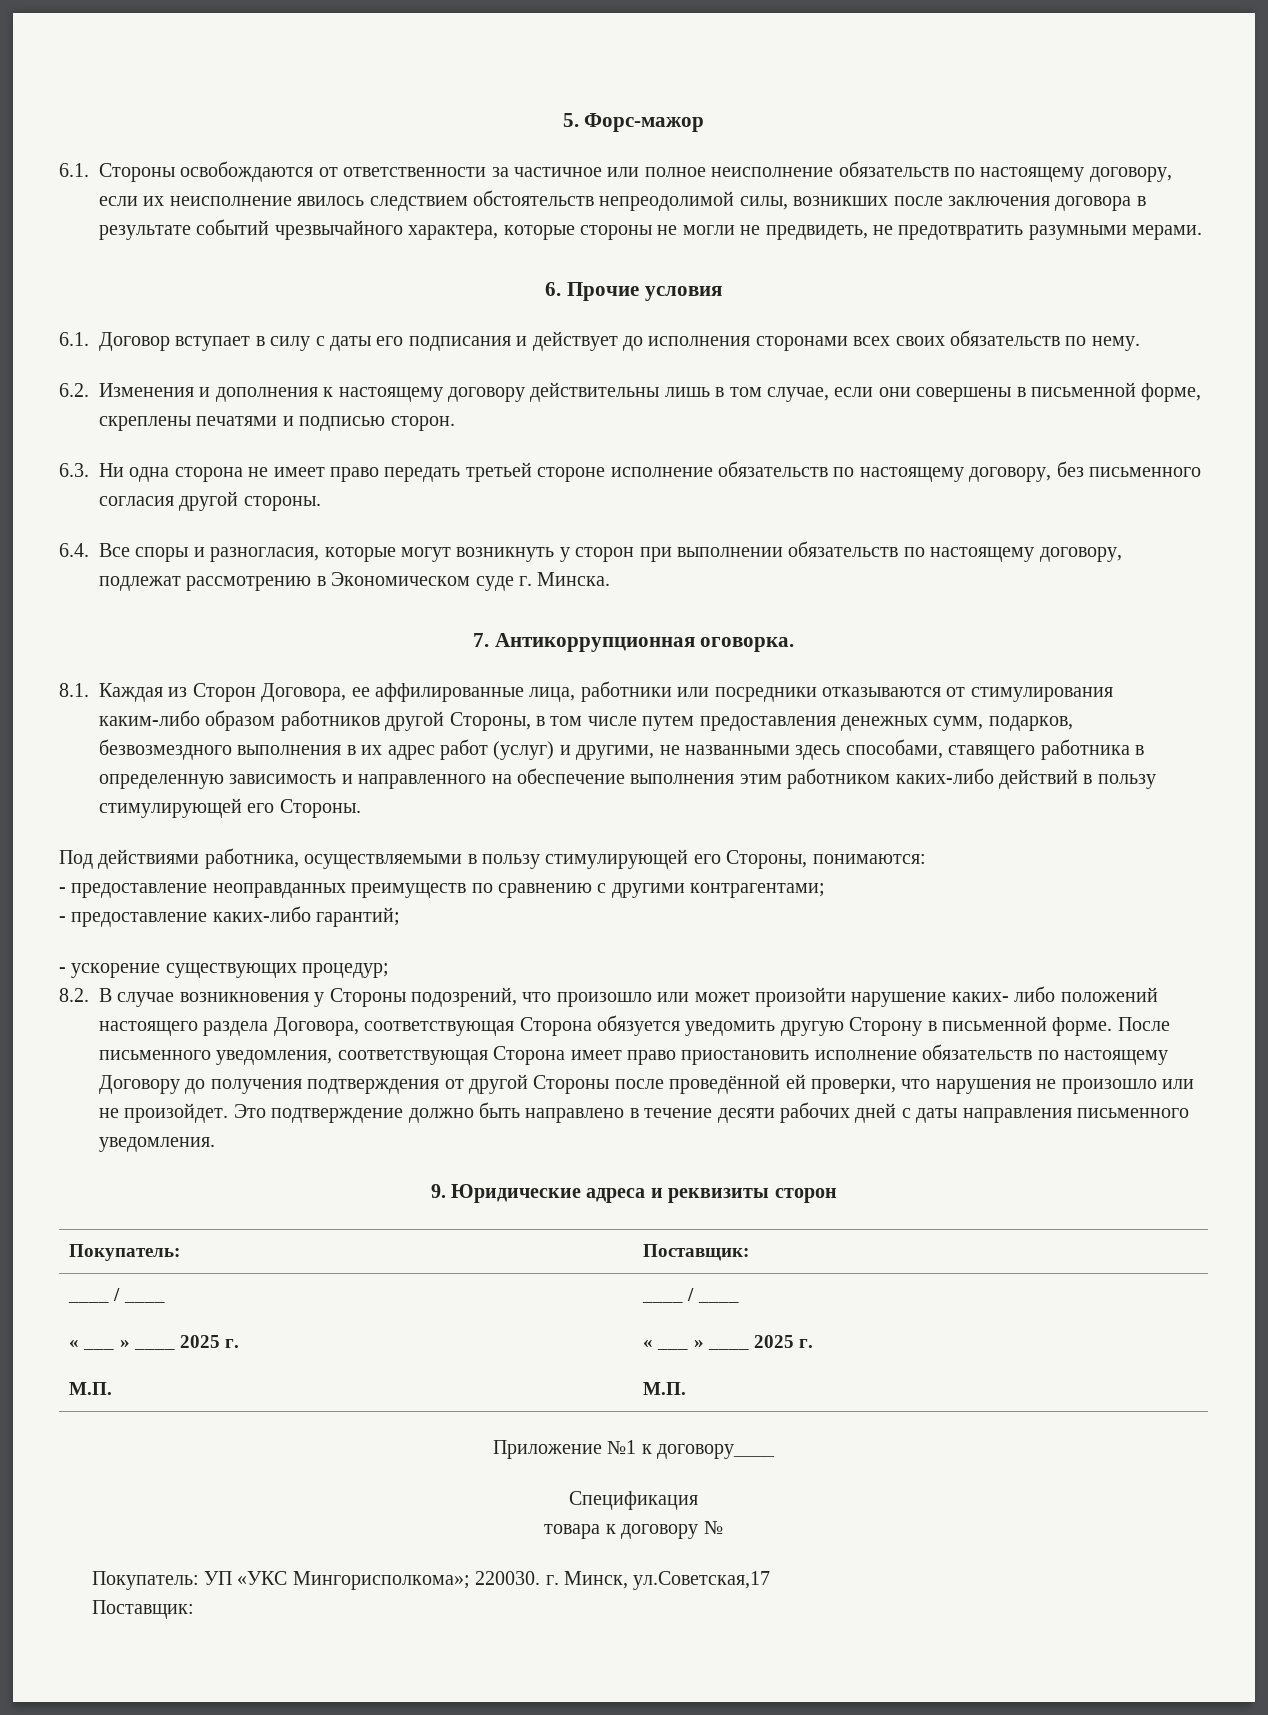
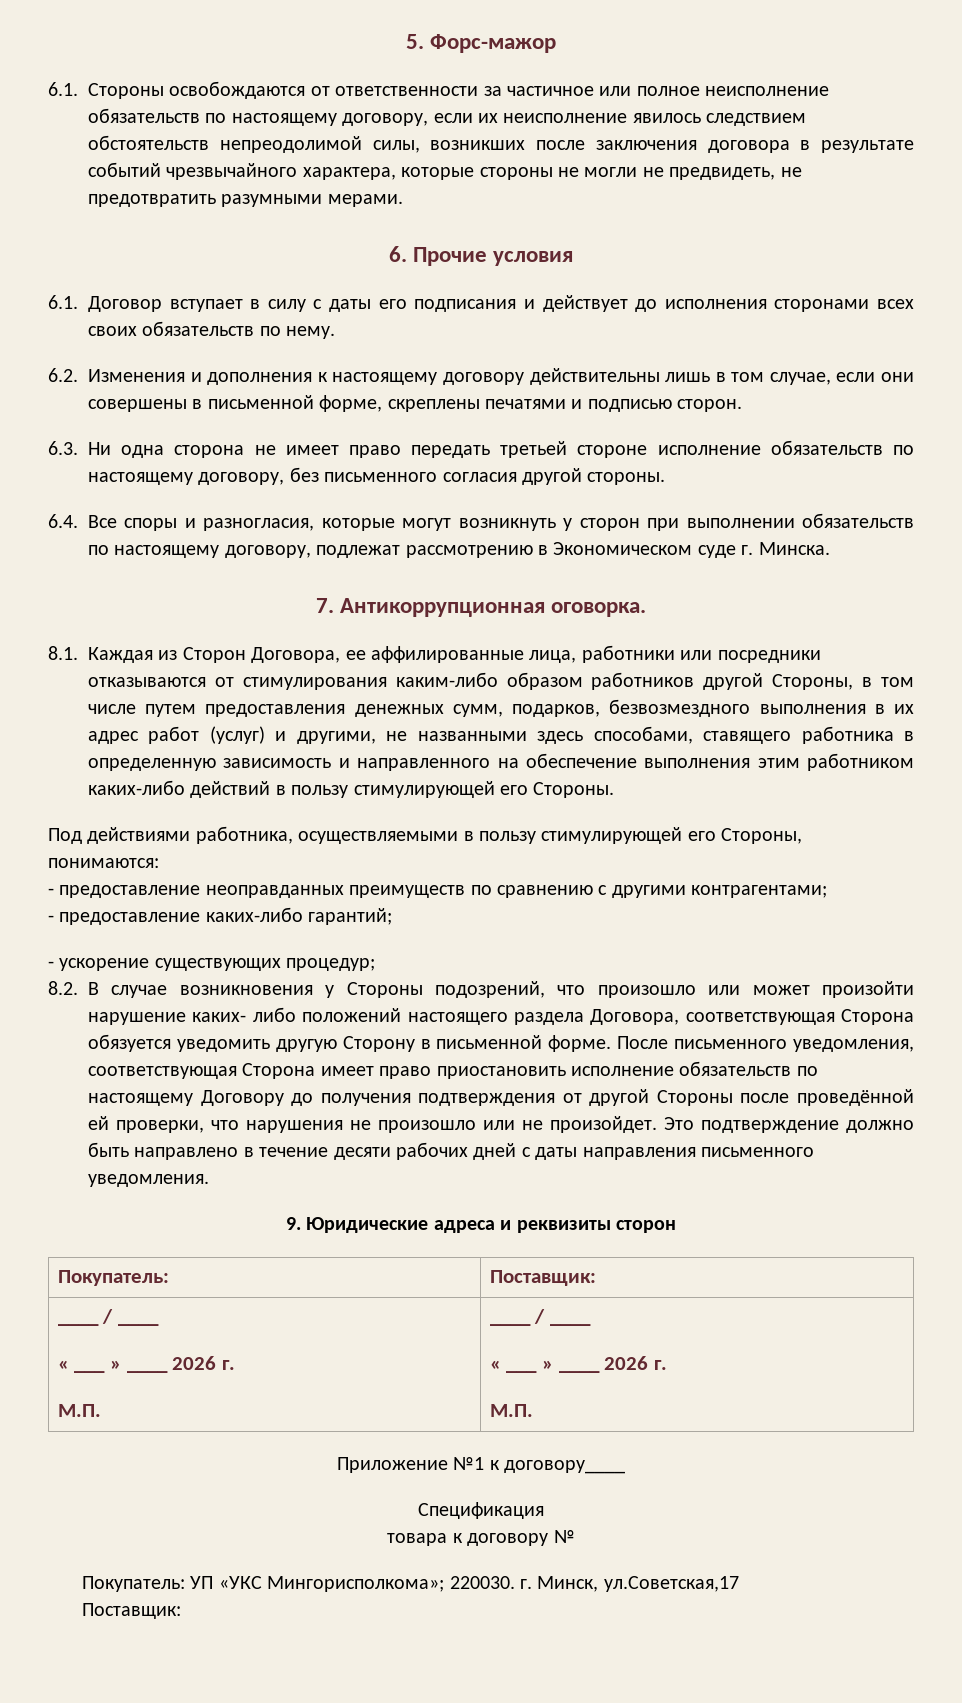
[179,1335,220,1348] 2025 -> [172,1356,217,1370] 2026
[753,1335,794,1348] 2025 -> [604,1356,649,1370] 2026

